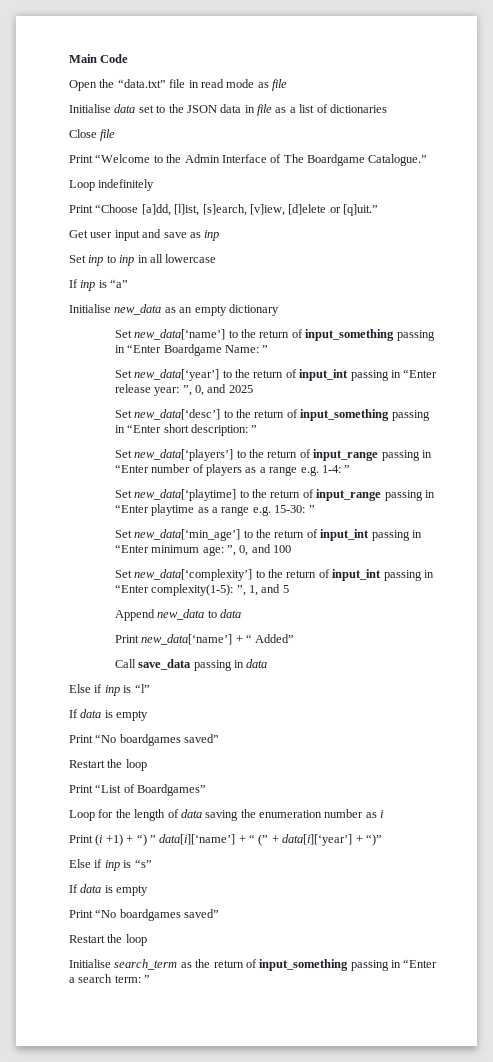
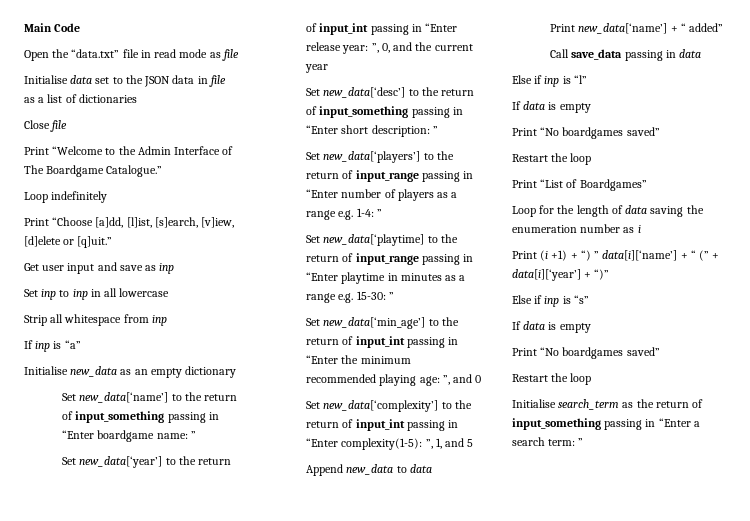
(217, 258) none -> [24,314,167,326] // Strip all whitespace from inp
[163,344,260,356] Boardgame Name: -> [97,430,188,442] boardgame name:
[228,385,253,393] 2025 -> [415,42,473,51] [305,64,329,73] the current year
(195, 510) none -> [387,273,442,281] in minutes
[151,544,292,556] minimum age: ”, 0, and 100 -> [341,355,411,364] [306,374,482,386] the minimum recommended playing age: ”, and 0
[255,634,295,643] Added” -> [689,23,724,32] added”

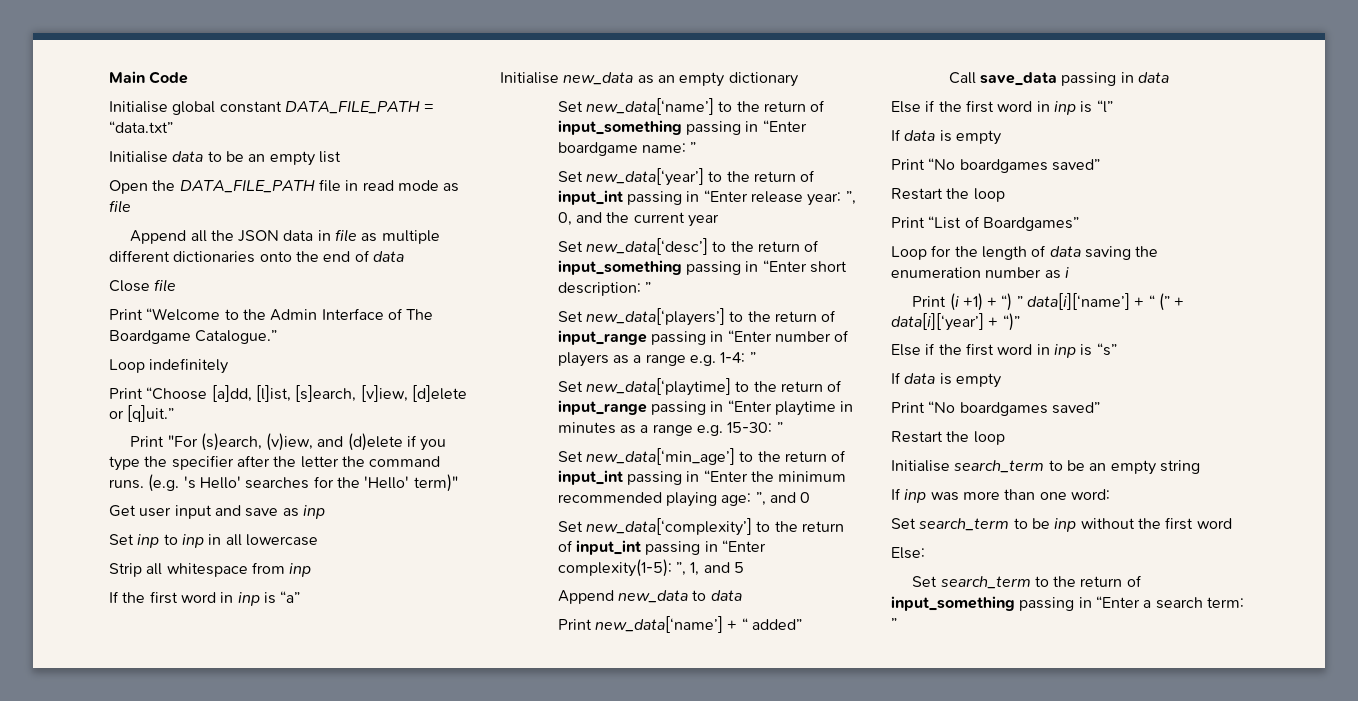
(81, 27) none -> [109,101,435,115] [109,121,173,133] [109,151,341,166] // Initialise global constant DATA_FILE_PATH = “data.txt” // Initialise data to be an empty list
[71,49,120,58] “data.txt” -> [179,180,315,193] DATA_FILE_PATH
[24,75,123,84] Initialise data set to -> [130,230,207,244] Append all
[38,94,137,103] a list of dictionaries -> [381,230,440,244] [109,250,404,263] multiple different dictionaries onto the end of data
(113, 242) none -> [130,433,447,451] [109,455,441,471] [109,474,458,492] // Print "For (s)earch, (v)iew, and (d)elete if you type the specifier after the letter the command runs. (e.g. 's Hello' searches for the 'Hello' term)"
(33, 344) none -> [122,591,234,604] the first word in
(543, 79) none -> [938,100,1050,113] the first word in
(543, 299) none -> [938,343,1050,356] the first word in
[622,402,634,408] as -> [1048,460,1200,475] [891,488,1110,503] [891,517,1232,532] [891,547,925,559] [912,576,1049,589] to be an empty string // If inp was more than one word: // Set search_term to be inp without the first word // Else: // Set search_term to

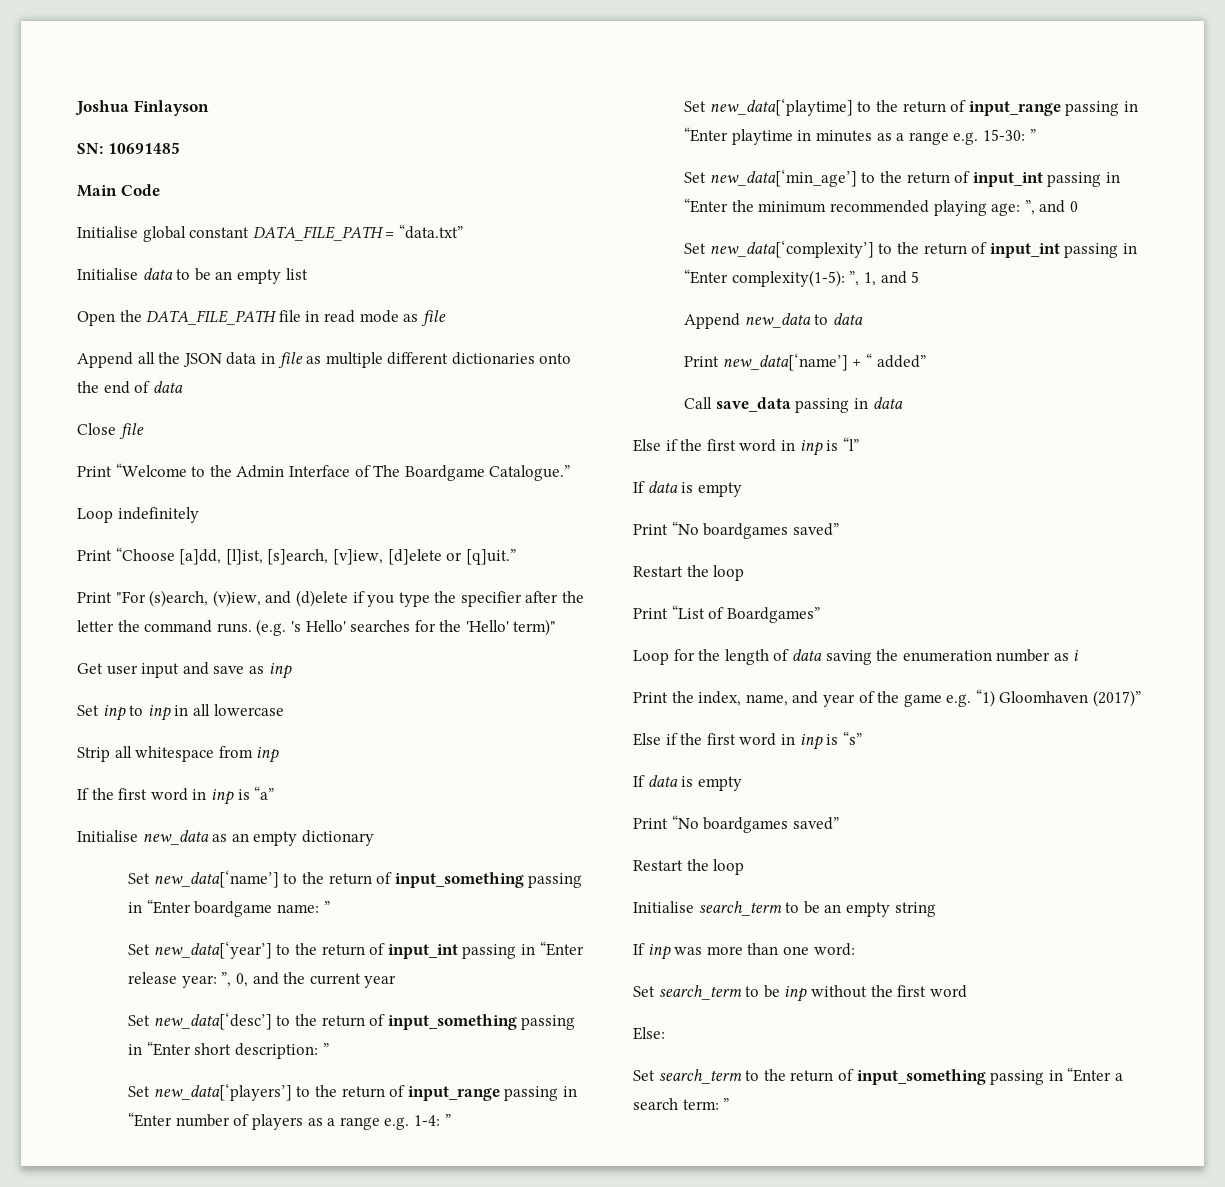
(109, 77) none -> [75,100,209,116] [77,142,180,154] Joshua Finlayson // SN: 10691485 //
[949,293,1185,311] [891,313,1020,331] (i +1) + “) ” data[i][‘name’] + “ (” + data[i][‘year’] + “)” -> [671,689,1142,707] the index, name, and year of the game e.g. “1) Gloomhaven (2017)”

